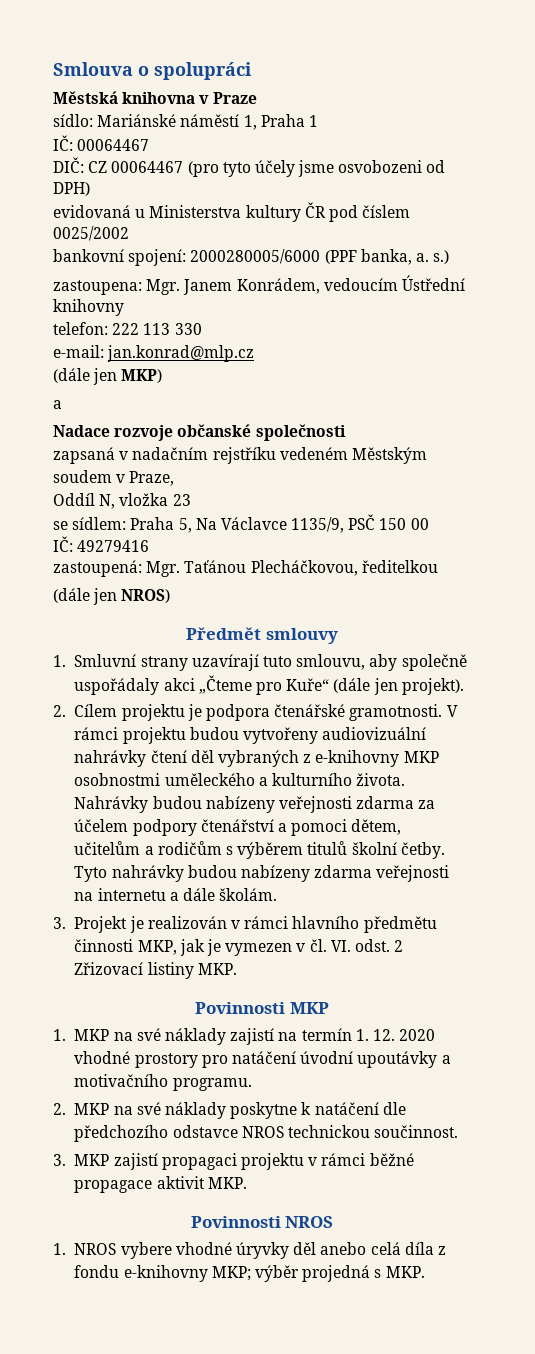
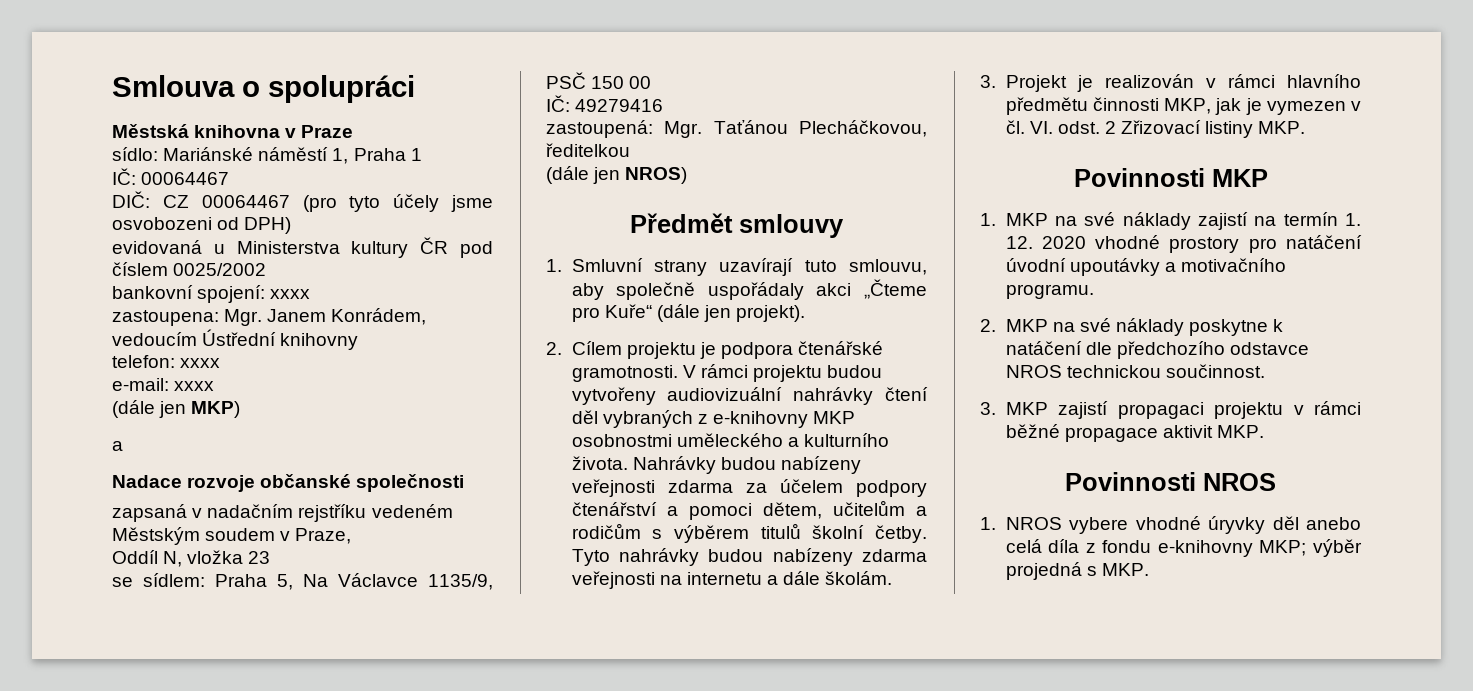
[190,249,450,265] 2000280005/6000 (PPF banka, a. s.) -> [270,289,311,299] xxxx
[112,323,202,335] 222 113 330 -> [180,358,221,368] xxxx
[107,345,255,362] jan.konrad@mlp.cz -> [174,381,215,391] xxxx

